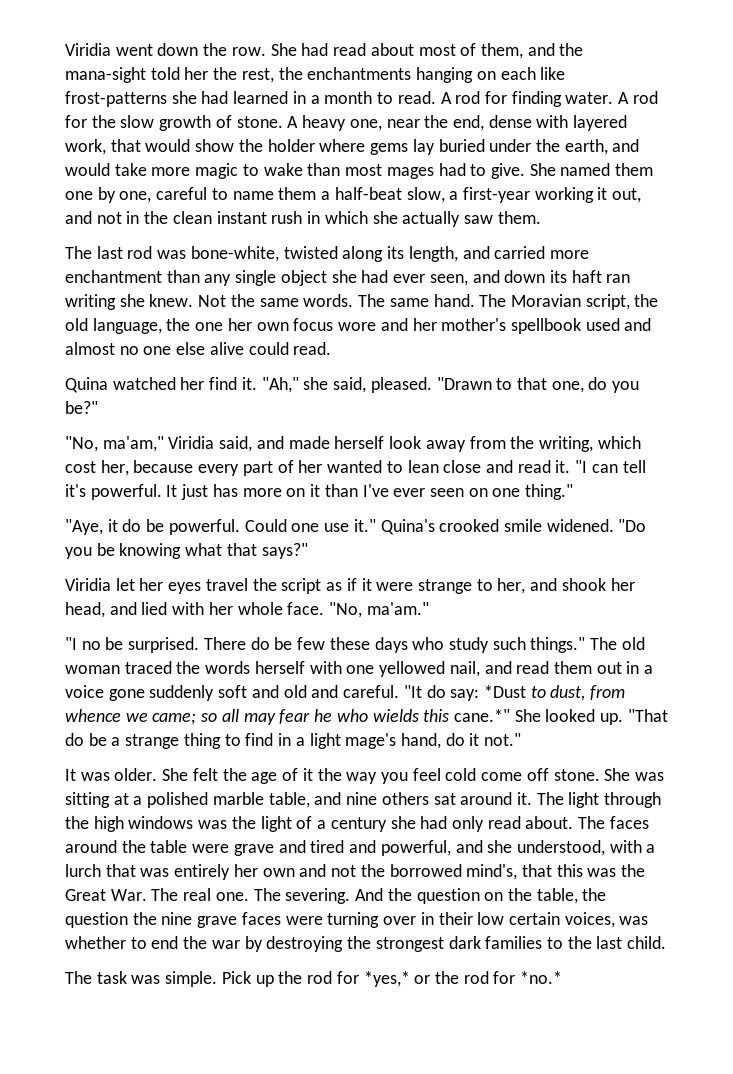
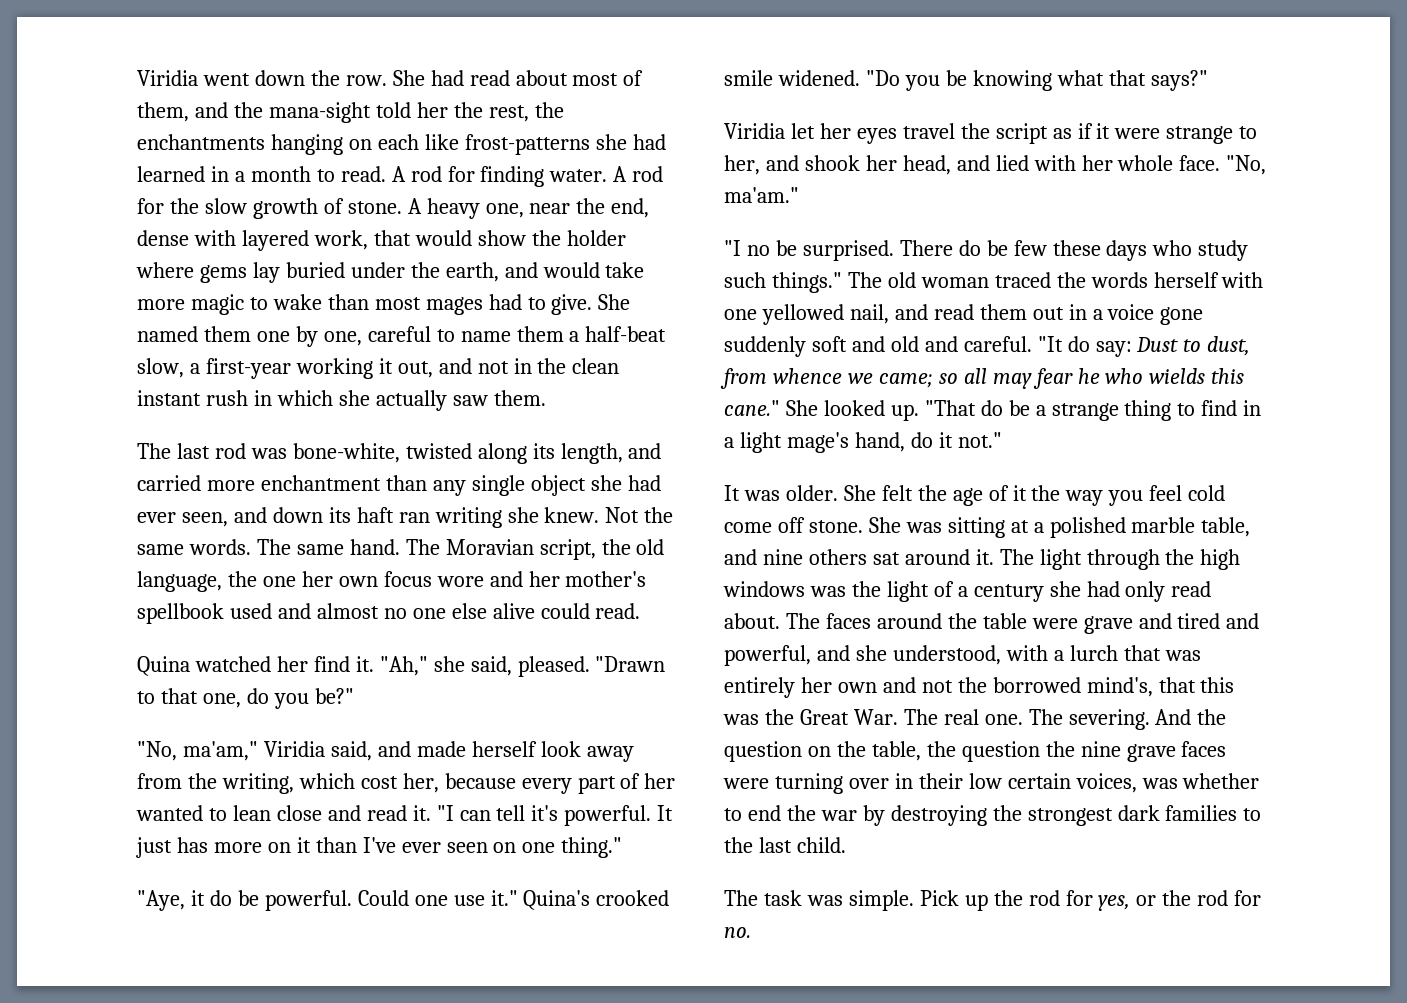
[483,685,526,698] *Dust -> [1136,337,1179,352] Dust
[453,709,510,722] cane.*" -> [724,400,780,416] cane."
[363,971,410,987] *yes,* -> [1098,895,1131,911] yes,
[520,971,563,984] *no.* -> [724,927,751,938] no.

